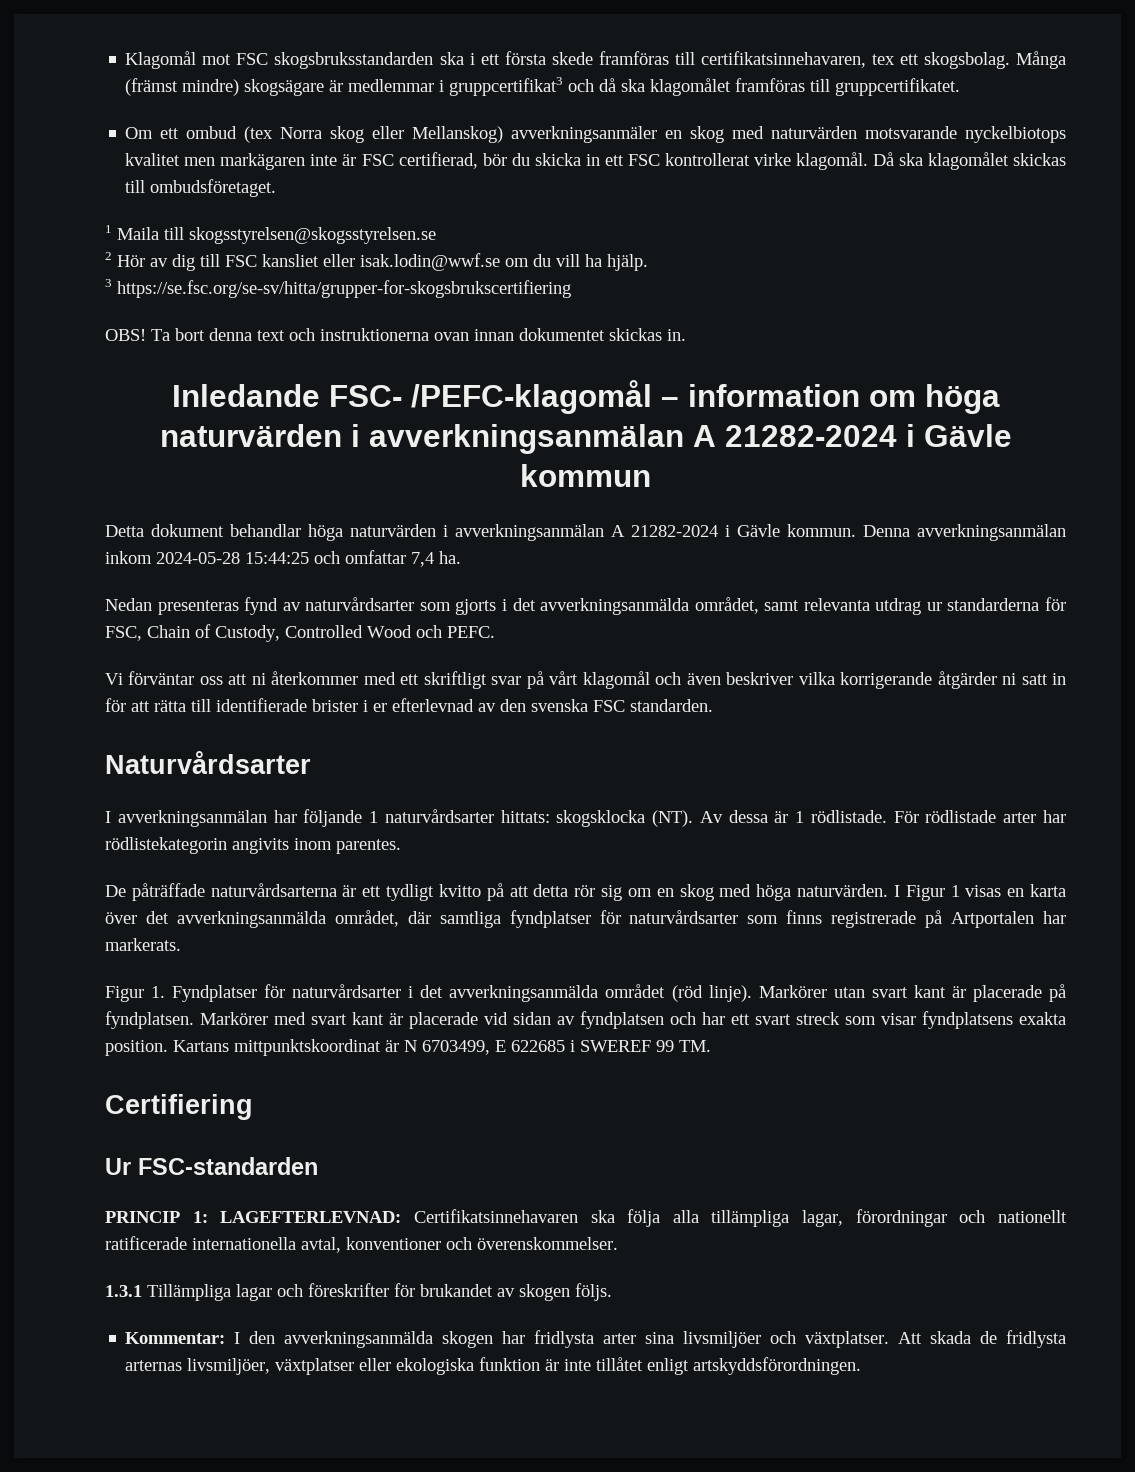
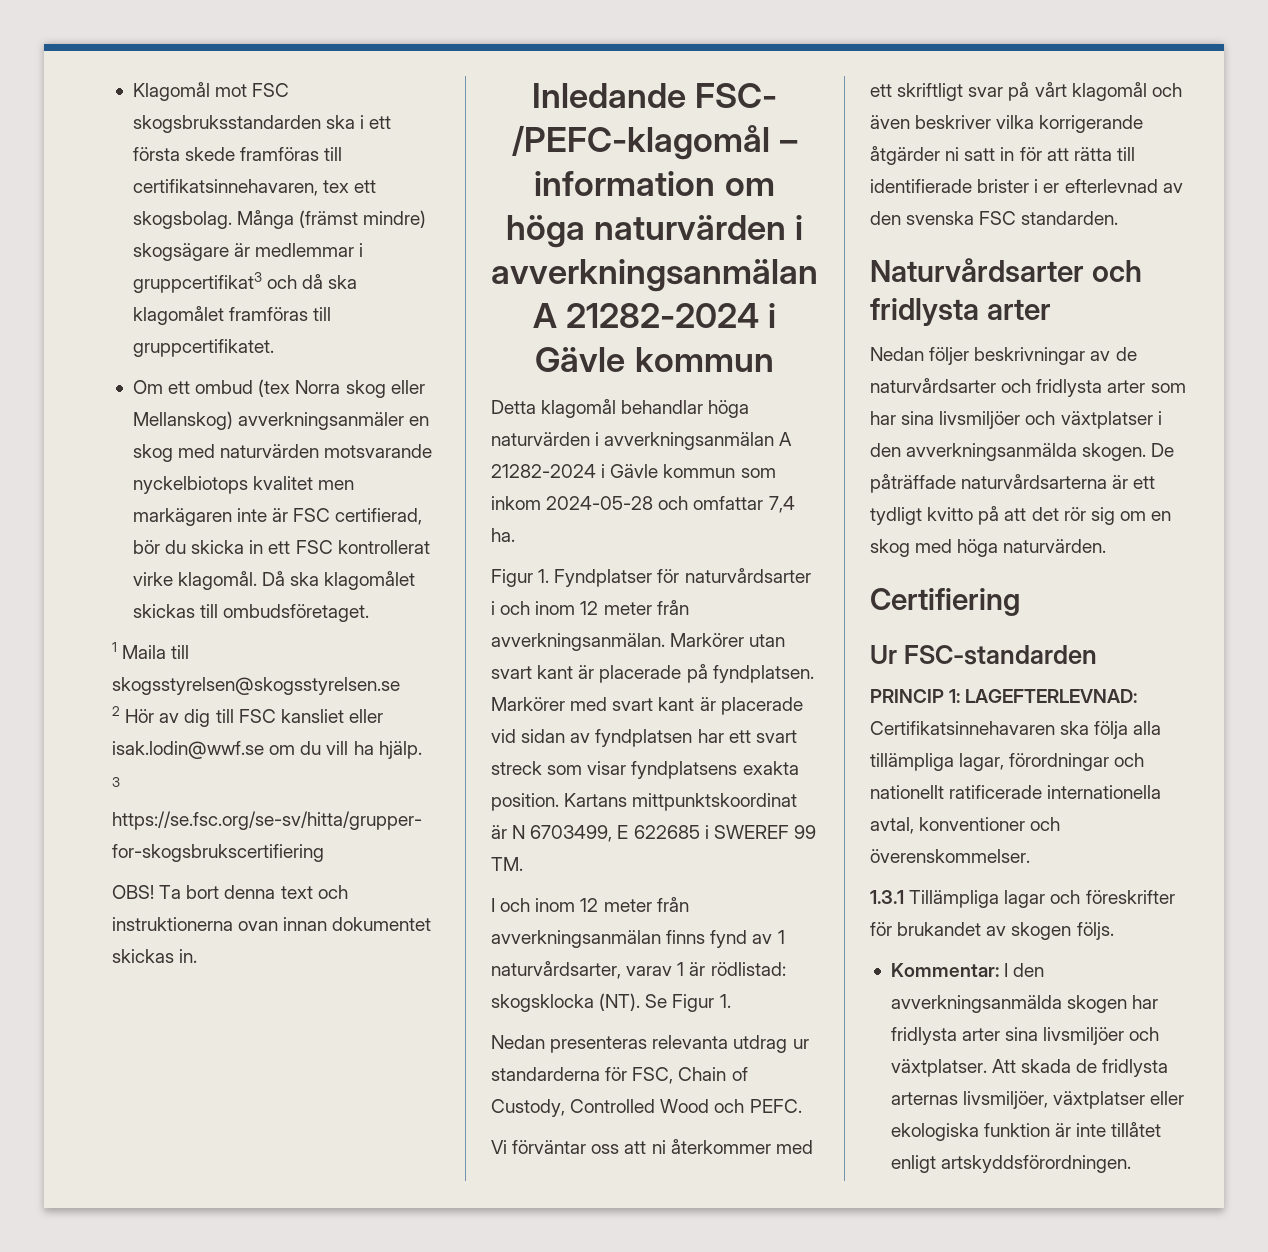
[151,524,224,537] dokument -> [541,399,617,418] klagomål
[787,524,1066,541] kommun. Denna avverkningsanmälan -> [663,464,776,478] kommun som
[245,552,309,564] 15:44:25 -> (654, 503) none
[105,597,800,615] Nedan presenteras fynd av naturvårdsarter som gjorts i det avverkningsanmälda området, samt -> [491,568,811,587] [491,600,689,615] [491,633,786,651] [491,664,814,683] [491,697,803,715] [491,729,797,747] [491,761,799,779] [491,793,798,811] [491,825,816,842] [491,857,523,871] [491,897,689,912] [491,930,785,948] [491,961,786,979] [491,993,731,1012] [491,1035,648,1053] Figur 1. Fyndplatser för naturvårdsarter i och inom 12 meter från avverkningsanmälan. Markörer utan svart kant är placerade på fyndplatsen. Markörer med svart kant är placerade vid sidan av fyndplatsen har ett svart streck som visar fyndplatsens exakta position. Kartans mittpunktskoordinat är N 6703499, E 622685 i SWEREF 99 TM. // I och inom 12 meter från avverkningsanmälan finns fynd av 1 naturvårdsarter, varav 1 är rödlistad: skogsklocka (NT). Se Figur 1. // Nedan presenteras
[105,809,1066,827] [105,837,401,854] // I avverkningsanmälan har följande 1 naturvårdsarter hittats: skogsklocka (NT). Av dessa är 1 rödlistade. För rödlistade arter har rödlistekategorin angivits inom parentes. // -> [1091,260,1142,282] [870,298,1051,326] [870,347,1137,365] [870,378,1186,397] [870,411,1162,429] [870,443,1147,461] och fridlysta arter // Nedan följer beskrivningar av de naturvårdsarter och fridlysta arter som har sina livsmiljöer och växtplatser i den avverkningsanmälda skogen.
[533,884,569,897] detta -> [1031,507,1059,521] det
[893,884,1067,901] [105,910,1066,928] [105,938,181,951] [105,984,1066,1002] [105,1011,1066,1029] [105,1039,711,1056] I Figur 1 visas en karta över det avverkningsanmälda området, där samtliga fyndplatser för naturvårdsarter som finns registrerade på Artportalen har markerats. // Figur 1. Fyndplatser för naturvårdsarter i det avverkningsanmälda området (röd linje). Markörer utan svart kant är placerade på fyndplatsen. Markörer med svart kant är placerade vid sidan av fyndplatsen och har ett svart streck som visar fyndplatsens exakta position. Kartans mittpunktskoordinat är N 6703499, E 622685 i SWEREF 99 TM. -> (1107, 546) none

